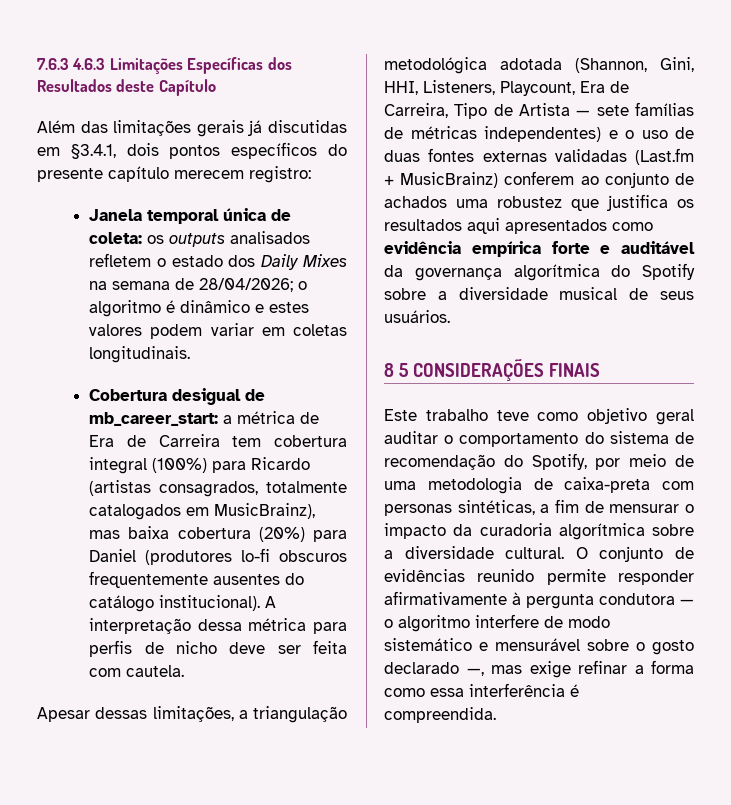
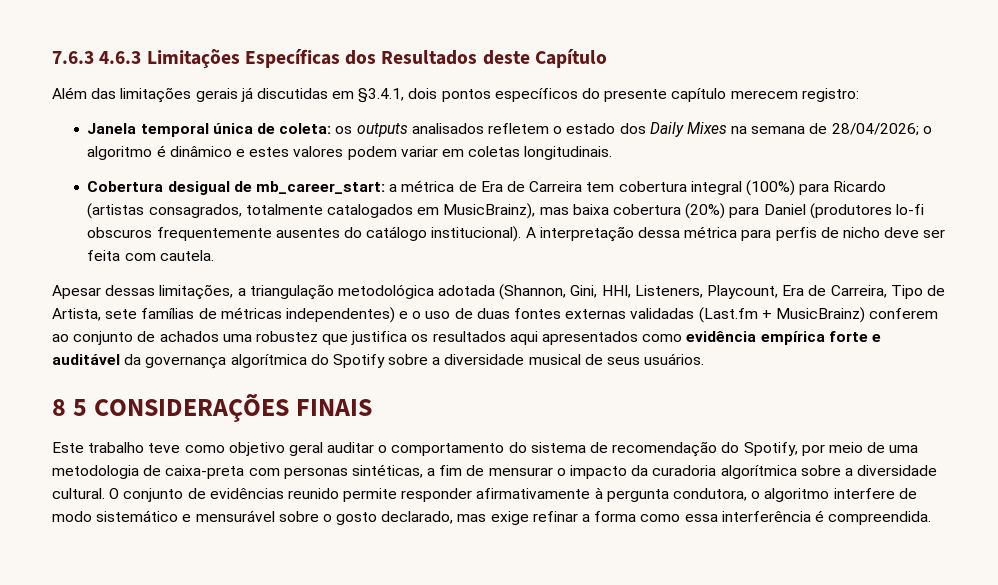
[519,103,591,116] Artista — -> [52,308,101,321] Artista,
[599,593,694,605] condutora — -> [673,488,748,501] condutora,
[384,662,484,676] declarado —, -> [381,511,454,524] declarado,

